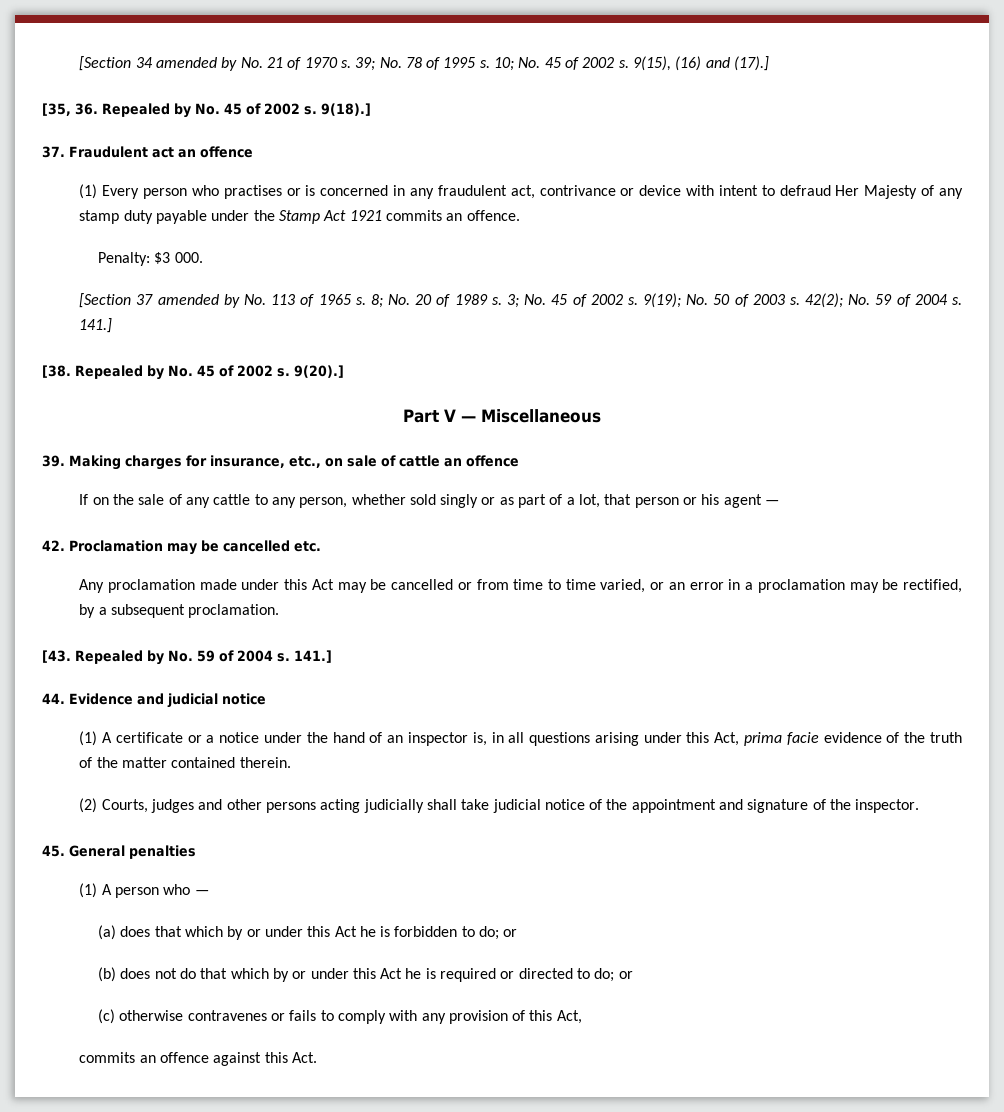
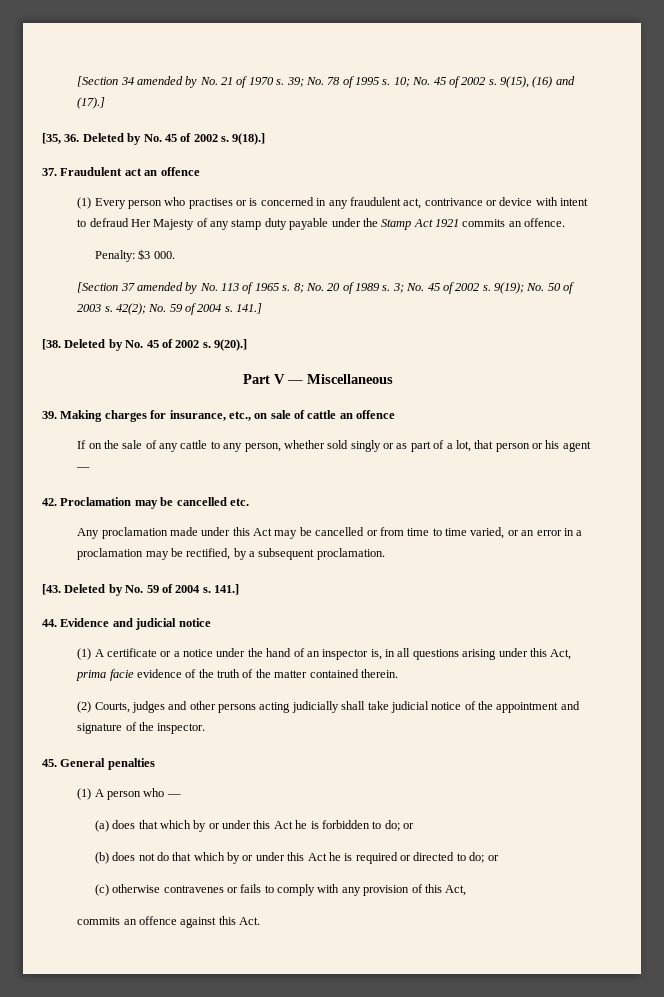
[102,103,170,117] Repealed -> [82,133,124,142] Deleted
[75,365,143,379] Repealed -> [64,339,106,348] Deleted
[75,650,143,664] Repealed -> [64,584,106,593] Deleted

